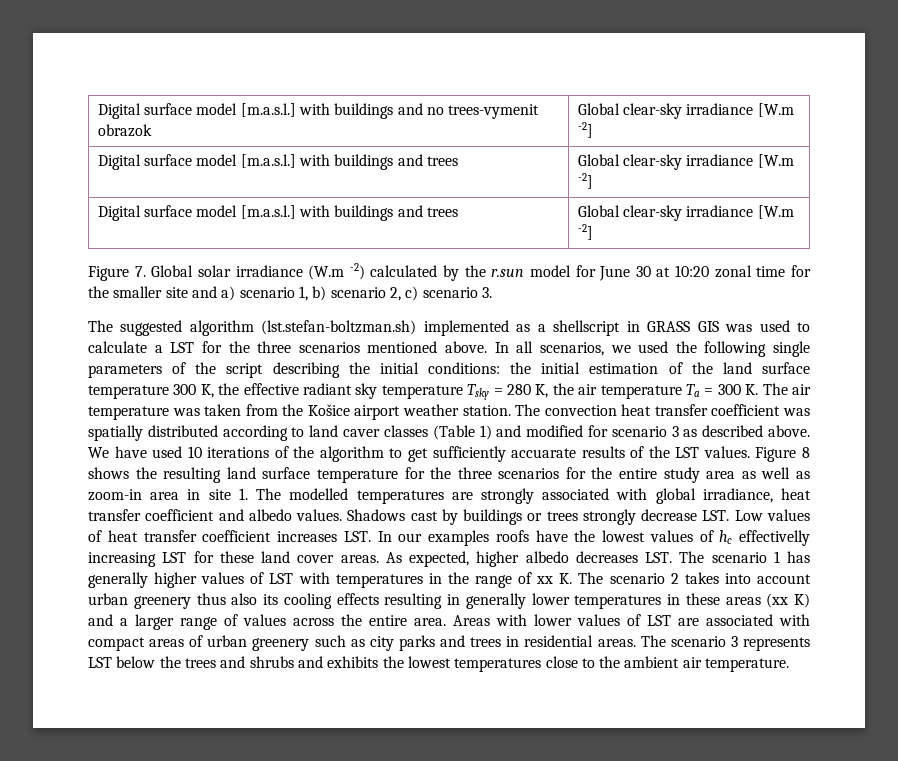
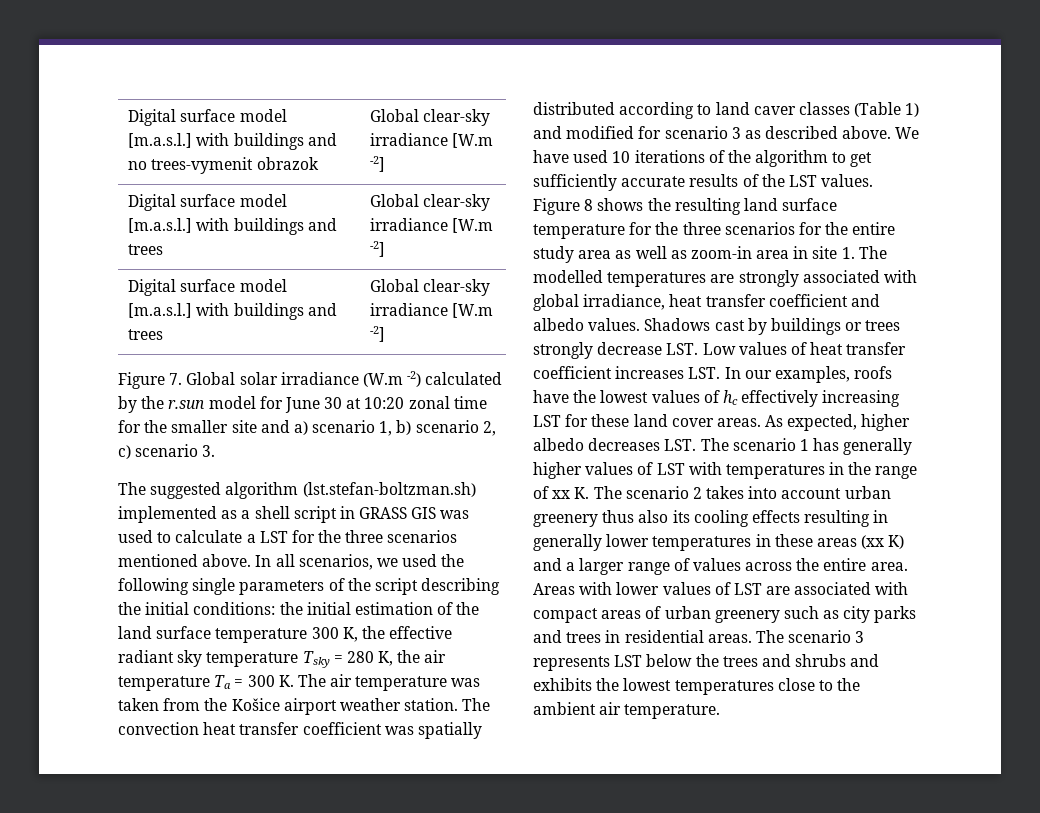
[553,320,621,336] shellscript -> [254,506,337,523] shell script
[511,448,577,458] accuarate -> [621,176,686,187] accurate
[428,530,489,546] examples -> [774,366,850,383] examples,
[739,530,810,546] effectivelly -> [741,390,819,407] effectively

